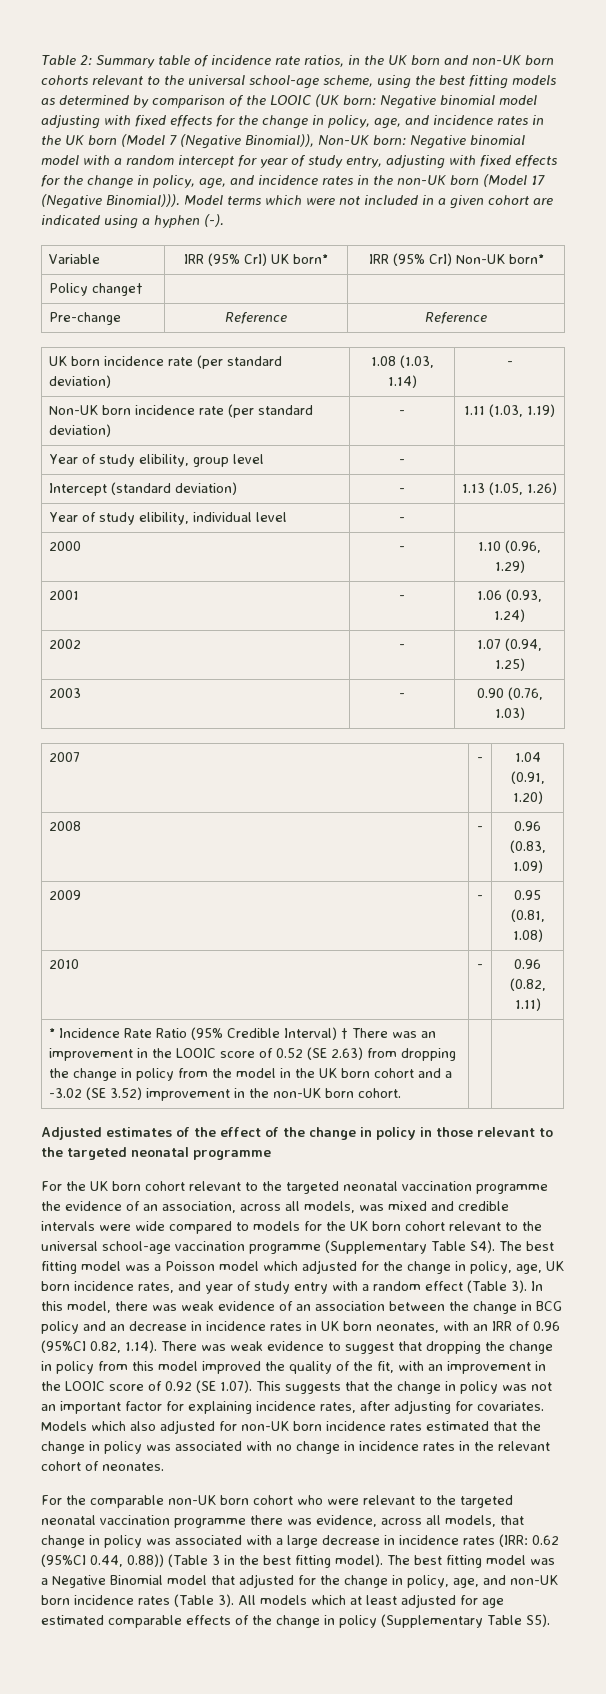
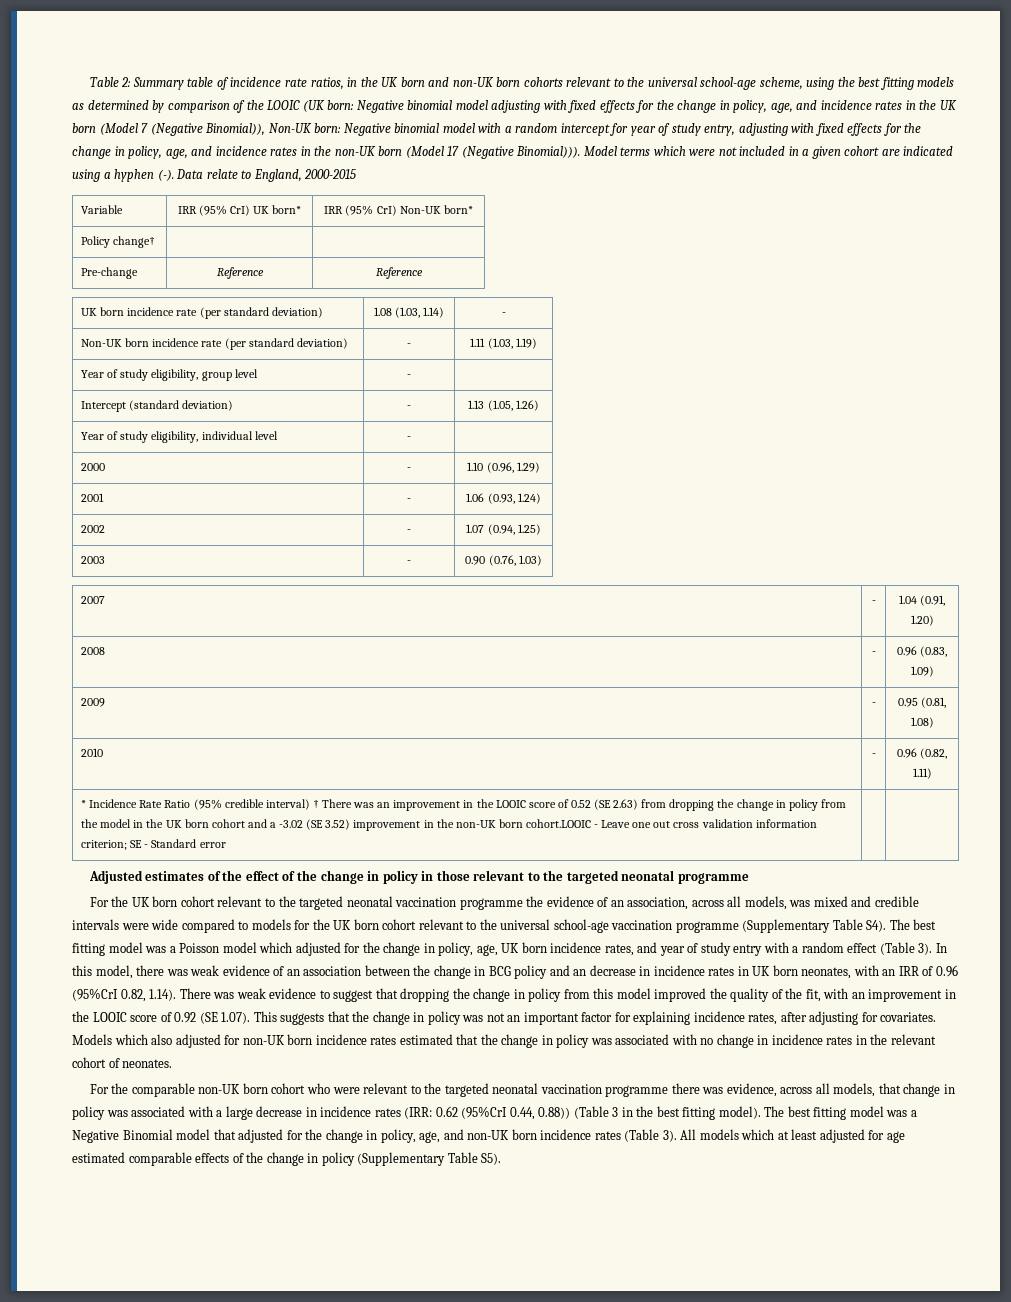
(224, 220) none -> [176,169,357,182] Data relate to England, 2000-2015
[138,454,189,467] elibility, -> [151,369,199,381] eligibility,
[138,512,189,525] elibility, -> [151,431,199,443] eligibility,
[226,1027,337,1040] Credible Interval) -> [224,799,310,810] credible interval)
[357,1088,401,1098] cohort. -> [525,819,817,828] [81,839,226,850] cohort.LOOIC - Leave one out cross validation information criterion; SE - Standard error
[41,1340,86,1353] (95%CI -> [72,988,118,1001] (95%CrI
[41,1554,86,1567] (95%CI -> [461,1106,508,1119] (95%CrI

